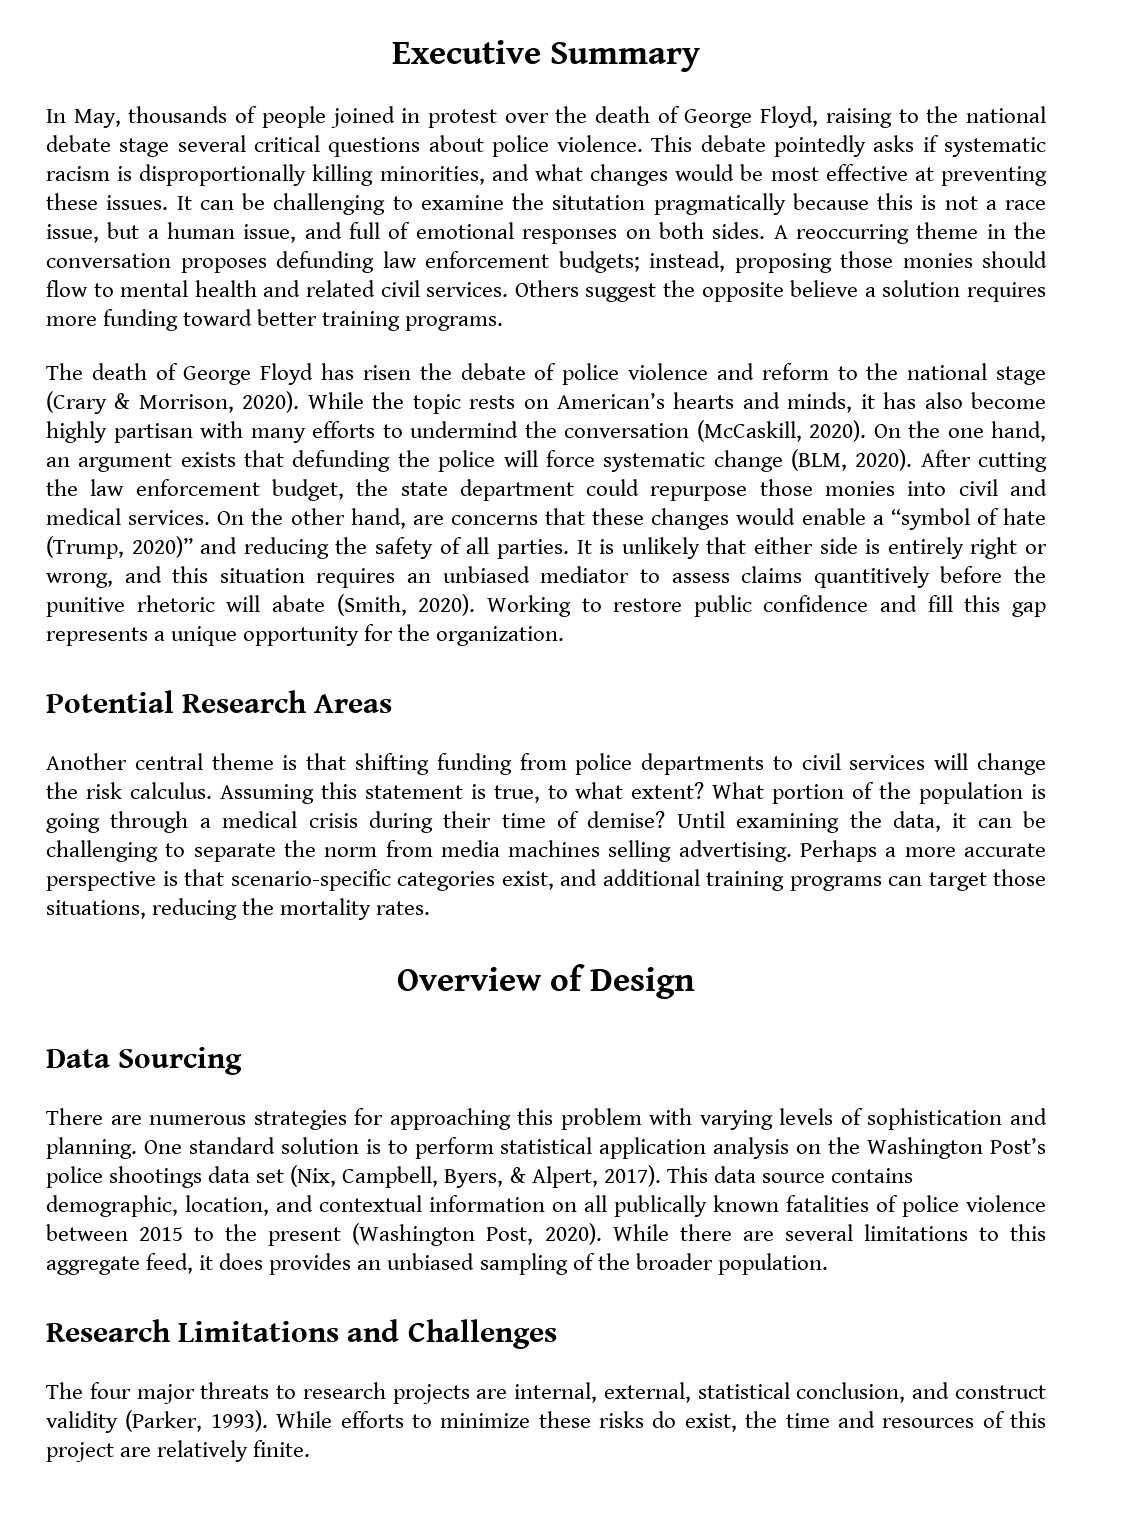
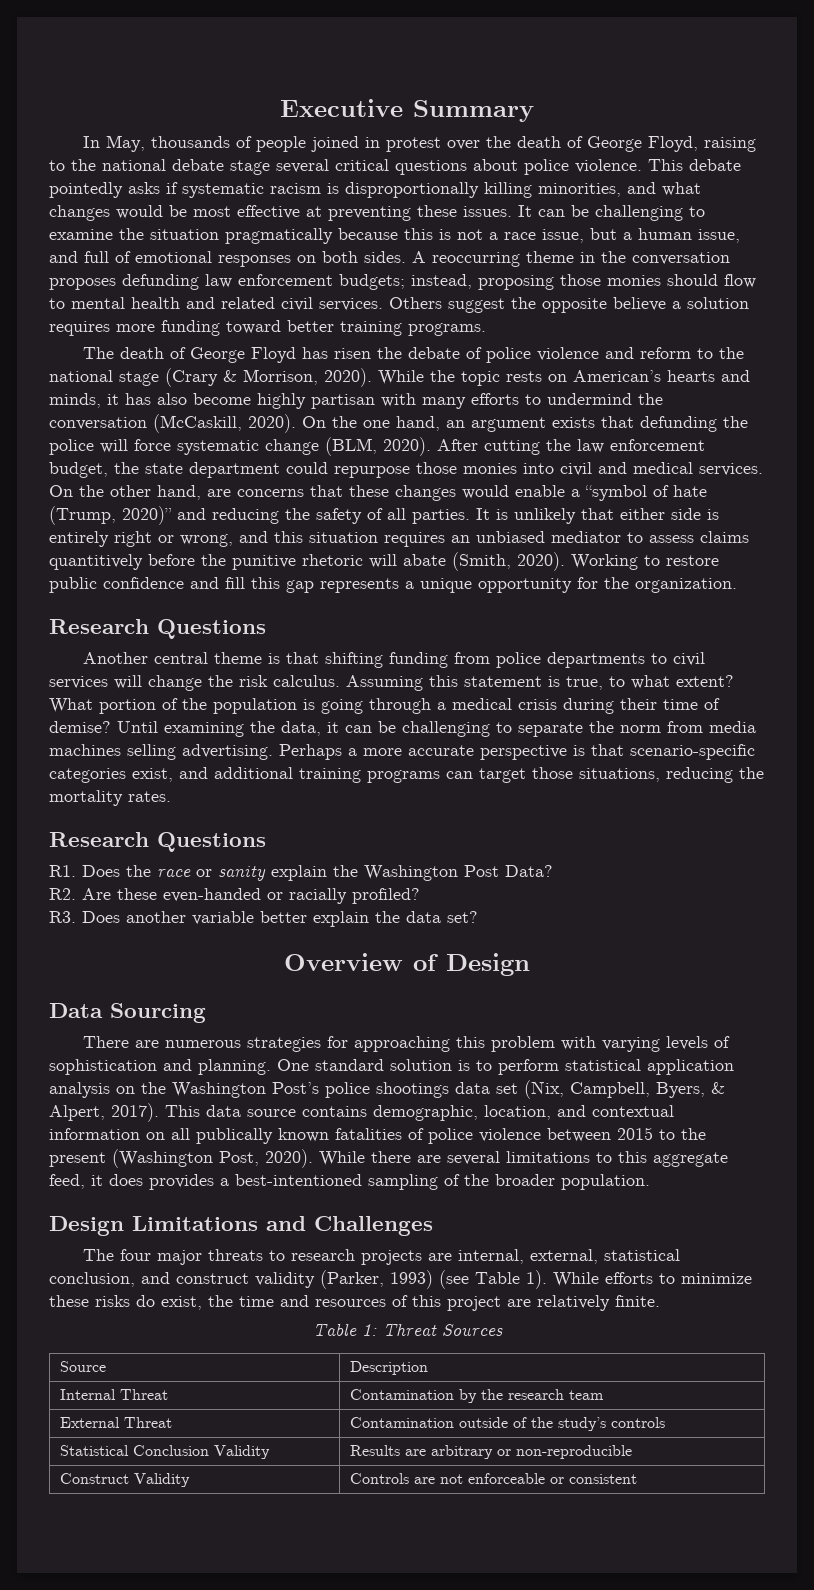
[552,195,646,210] situtation -> [150,229,219,240] situation
[46,690,393,713] Potential Research Areas -> [49,619,266,639] Research Questions
(431, 908) none -> [49,832,266,852] [49,865,553,881] [49,888,420,904] [49,911,478,927] // Research Questions // R1. Does the race or sanity explain the Washington Post Data? // R2. Are these even-handed or racially profiled? // R3. Does another variable better explain the data set?
[357,1253,475,1270] an unbiased -> [220,1174,362,1186] a best-intentioned
[46,1319,171,1342] Research -> [49,1216,124,1236] Design
[210,1410,268,1432] 1993). -> [390,1270,547,1289] 1993) (see Table 1).
(311, 1448) none -> [312,1323,503,1336] [59,1361,106,1372] [349,1361,428,1375] [59,1389,168,1400] [349,1389,604,1403] [59,1417,172,1428] [349,1417,665,1431] [59,1445,270,1459] [349,1445,632,1459] [59,1473,190,1487] [349,1473,637,1484] // Table 1: Threat Sources // Source | Description // Internal Threat | Contamination by the research team // External Threat | Contamination outside of the study’s controls // Statistical Conclusion Validity | Results are arbitrary or non-reproducible // Construct Validity | Controls are not enforceable or consistent

